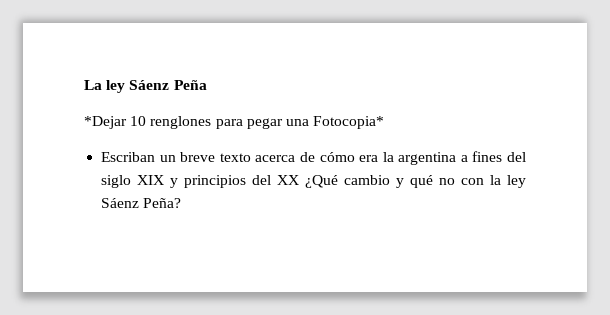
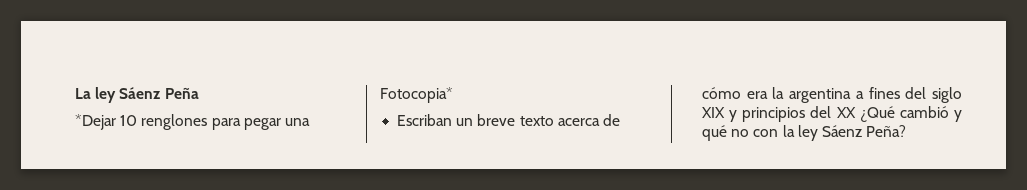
[344,175,391,185] cambio -> [899,106,949,118] cambió

